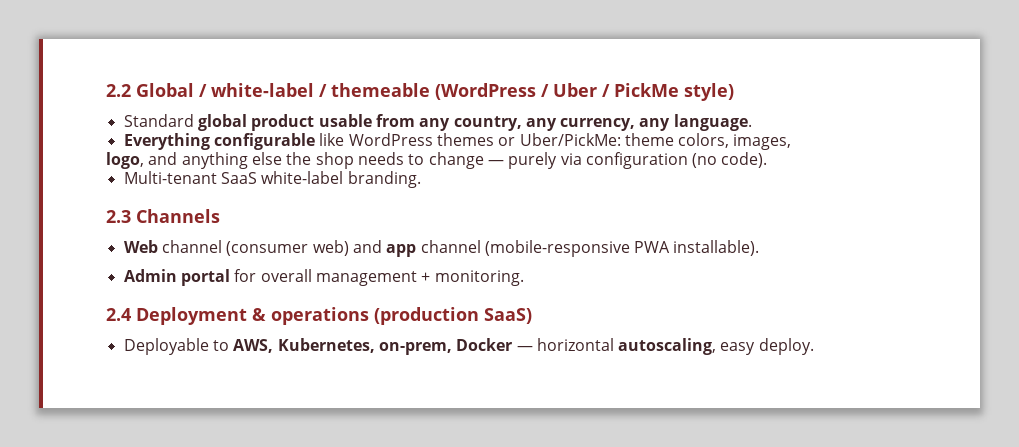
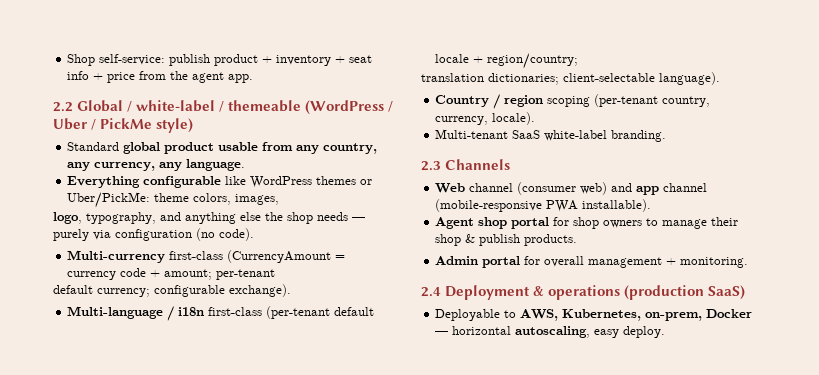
(106, 90) none -> [67,54,373,66] [67,71,254,83] Shop self-service: publish product + inventory + seat info + price from the agent app. //
(144, 160) none -> [86,212,156,224] typography,
[408,152,484,169] to change -> (348, 216) none
(768, 160) none -> [67,250,346,263] [67,268,276,280] [53,284,291,297] [67,306,375,321] [435,53,579,69] [421,72,720,85] [435,94,711,109] [435,112,536,125] // Multi-currency first-class (CurrencyAmount = currency code + amount; per-tenant // default currency; configurable exchange). // Multi-language / i18n first-class (per-tenant default locale + region/country; // translation dictionaries; client-selectable language). // Country / region scoping (per-tenant country, currency, locale).
(760, 248) none -> [435,217,739,229] [435,234,578,246] // Agent shop portal for shop owners to manage their shop & publish products.

